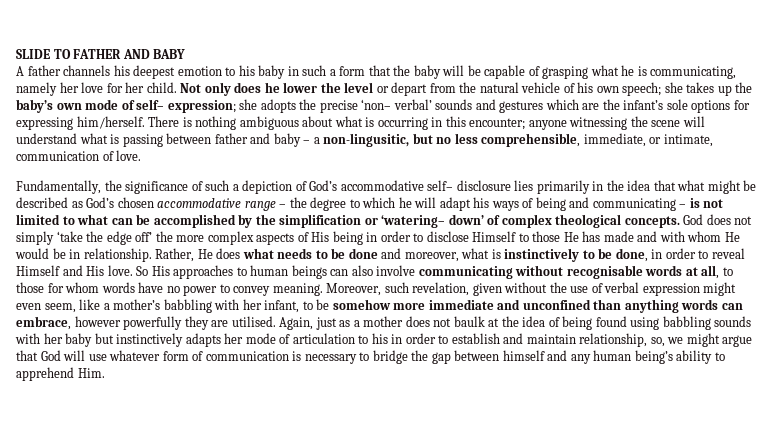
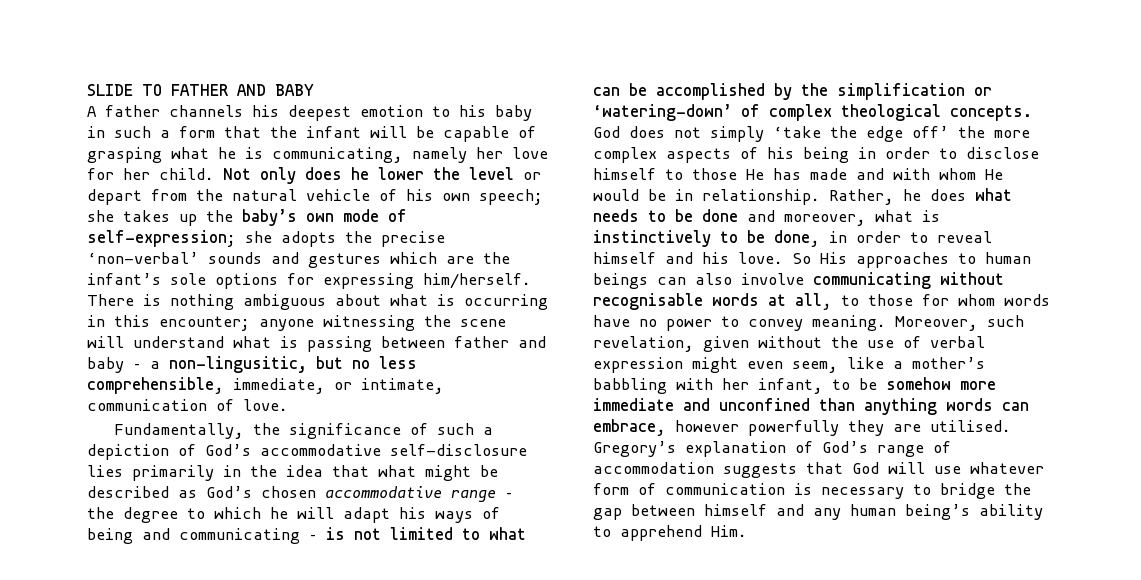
[413,65,441,79] baby -> [306,126,361,138] infant
[136,99,236,113] self– expression; -> [87,230,236,247] self-expression;
[361,99,432,110] ‘non– verbal’ -> [87,252,199,264] ‘non-verbal’
[427,180,511,191] self– disclosure -> [390,444,527,456] self-disclosure
[381,214,484,228] ‘watering– down’ -> [593,104,732,121] ‘watering-down’
[311,232,330,242] His -> [767,147,794,159] his
[472,231,517,242] Himself -> [593,168,656,180] himself
[197,249,213,259] He -> [903,189,921,201] he
[16,265,105,276] Himself and His -> [593,252,729,264] himself and his
[279,316,752,330] [15,333,753,347] Again, just as a mother does not baulk at the idea of being found using babbling sounds with her baby but instinctively adapts her mode of articulation to his in order to establish and maintain relationship, so, we might argue -> [593,441,951,457] [593,462,797,478] Gregory’s explanation of God’s range of accommodation suggests

